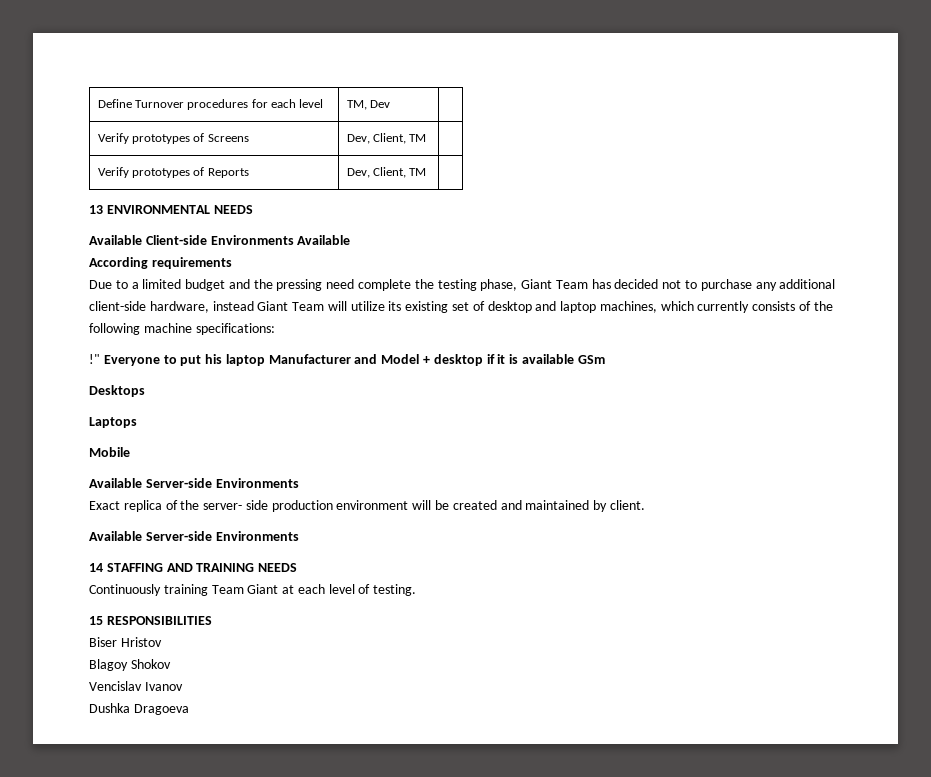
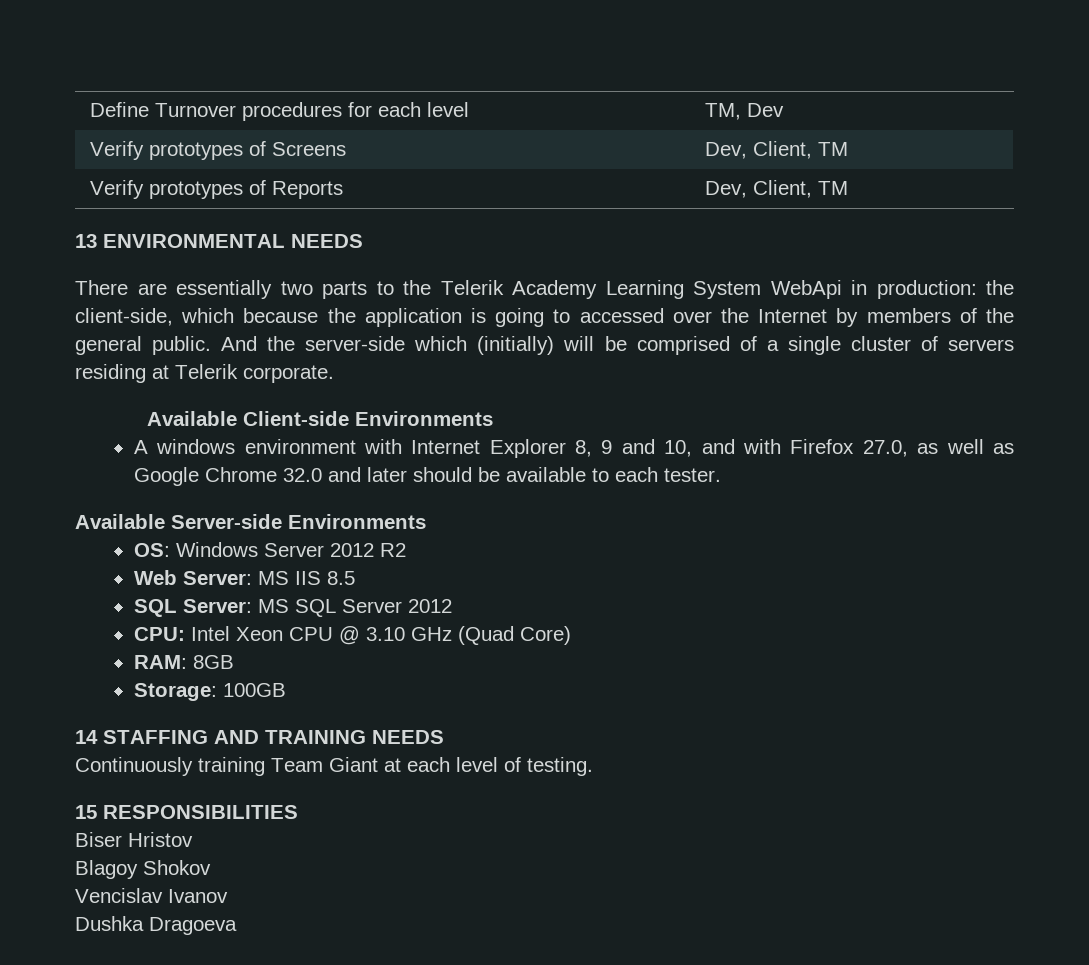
[89,235,351,245] [89,257,232,269] [89,279,836,291] [89,301,833,313] [89,323,275,335] [89,354,605,366] [89,385,145,397] [89,417,137,428] [89,447,130,457] [89,478,299,488] [89,500,645,512] [89,531,299,541] Available Client-side Environments Available // According requirements // Due to a limited budget and the pressing need complete the testing phase, Giant Team has decided not to purchase any additional client-side hardware, instead Giant Team will utilize its existing set of desktop and laptop machines, which currently consists of the following machine specifications: // !" Everyone to put his laptop Manufacturer and Model + desktop if it is available GSm // Desktops // Laptops // Mobile // Available Server-side Environments // Exact replica of the server- side production environment will be created and maintained by client. // Available Server-side Environments -> [75,280,1014,299] [75,308,1015,327] [75,336,1015,355] [75,364,334,383] [147,411,494,426] [133,439,1015,458] [133,467,721,486] [75,514,426,529] [133,542,406,557] [133,570,355,585] [133,599,452,617] [133,626,571,645] [133,655,234,669] [133,683,286,701] There are essentially two parts to the Telerik Academy Learning System WebApi in production: the client-side, which because the application is going to accessed over the Internet by members of the general public. And the server-side which (initially) will be comprised of a single cluster of servers residing at Telerik corporate. // Available Client-side Environments // A windows environment with Internet Explorer 8, 9 and 10, and with Firefox 27.0, as well as Google Chrome 32.0 and later should be available to each tester. // Available Server-side Environments // OS: Windows Server 2012 R2 // Web Server: MS IIS 8.5 // SQL Server: MS SQL Server 2012 // CPU: Intel Xeon CPU @ 3.10 GHz (Quad Core) // RAM: 8GB // Storage: 100GB

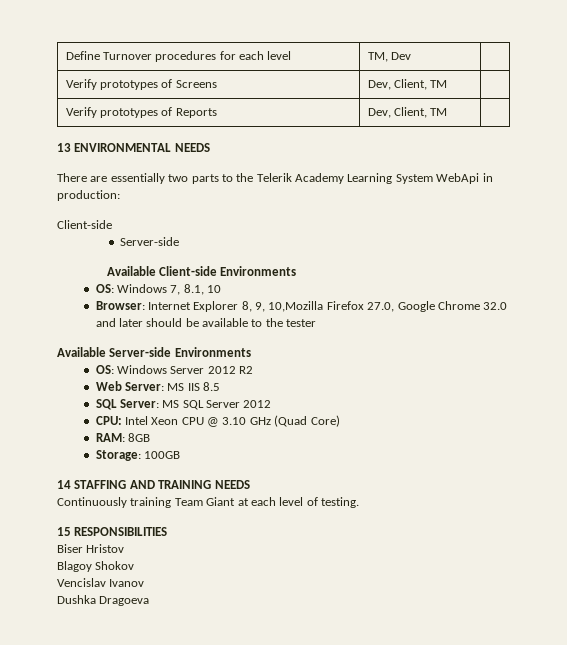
[986,280,1014,295] [75,308,1015,327] [75,336,1015,355] [75,364,334,383] [147,411,494,426] [133,439,1015,458] the client-side, which because the application is going to accessed over the Internet by members of the general public. And the server-side which (initially) will be comprised of a single cluster of servers residing at Telerik corporate. // Available Client-side Environments // A windows environment with Internet Explorer 8, 9 and 10, and with Firefox 27.0, as well as -> [57,220,112,229] [120,237,180,246] [106,266,297,276] [95,284,222,295] [95,301,395,312] // Client-side // Server-side // Available Client-side Environments // OS: Windows 7, 8.1, 10 // Browser: Internet Explorer 8, 9, 10,Mozilla Firefox 27.0,
[614,467,721,482] each tester. -> [265,318,317,327] the tester

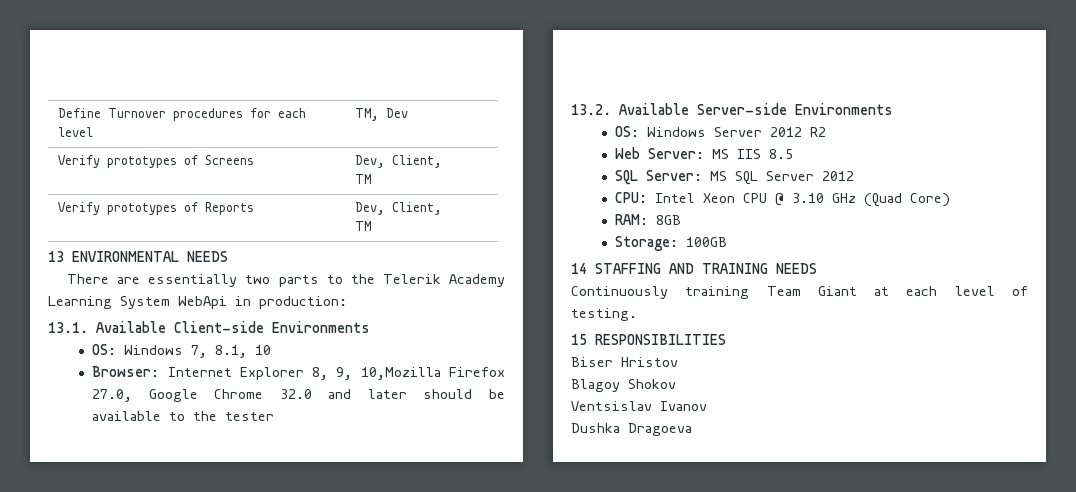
[57,220,112,229] [120,237,180,246] Client-side // Server-side // -> [48,322,88,333] 13.1.
(317, 323) none -> [571,104,611,115] 13.2.
[57,578,106,587] Vencislav -> [571,401,652,411] Ventsislav

